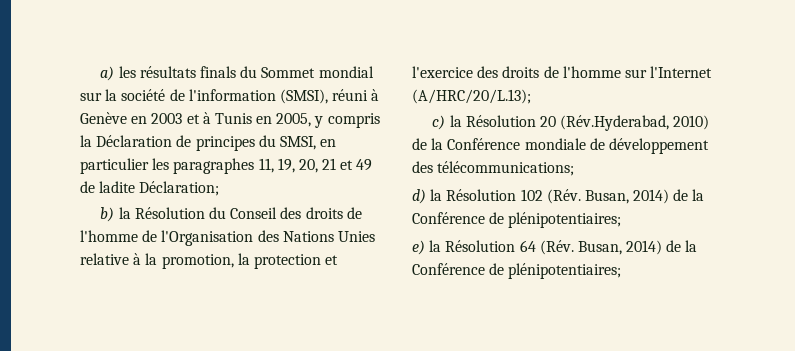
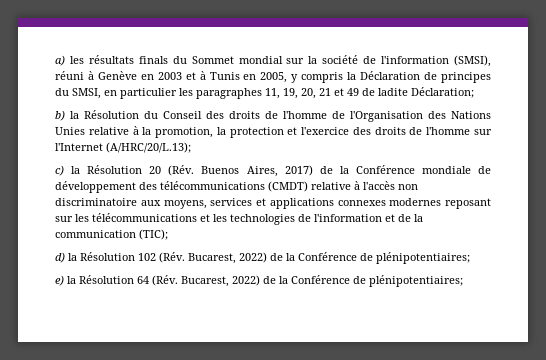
[560,115,710,131] (Rév.Hyderabad, 2010) -> [168,165,313,177] (Rév. Buenos Aires, 2017)
[437,161,575,176] télécommunications; -> [160,181,418,192] [55,198,491,209] [55,213,423,225] [55,229,168,240] télécommunications (CMDT) relative à l'accès non discriminatoire aux moyens, services et applications connexes modernes reposant sur les télécommunications et les technologies de l'information et de la communication (TIC);
[584,189,670,204] Busan, 2014) -> [188,252,267,264] Bucarest, 2022)
[577,240,663,255] Busan, 2014) -> [181,275,260,287] Bucarest, 2022)

